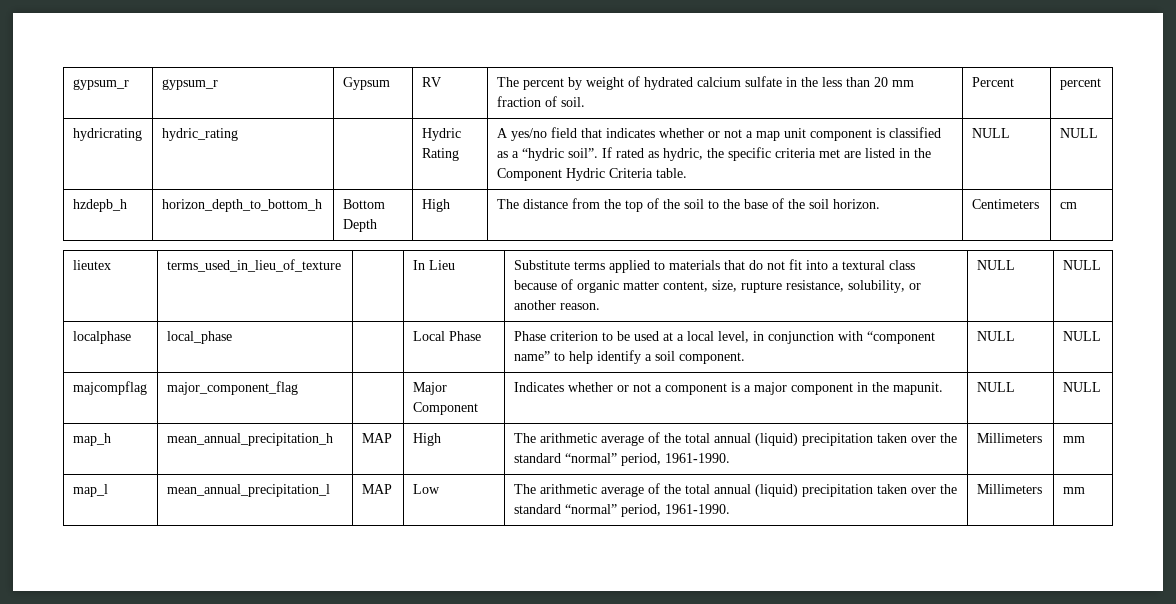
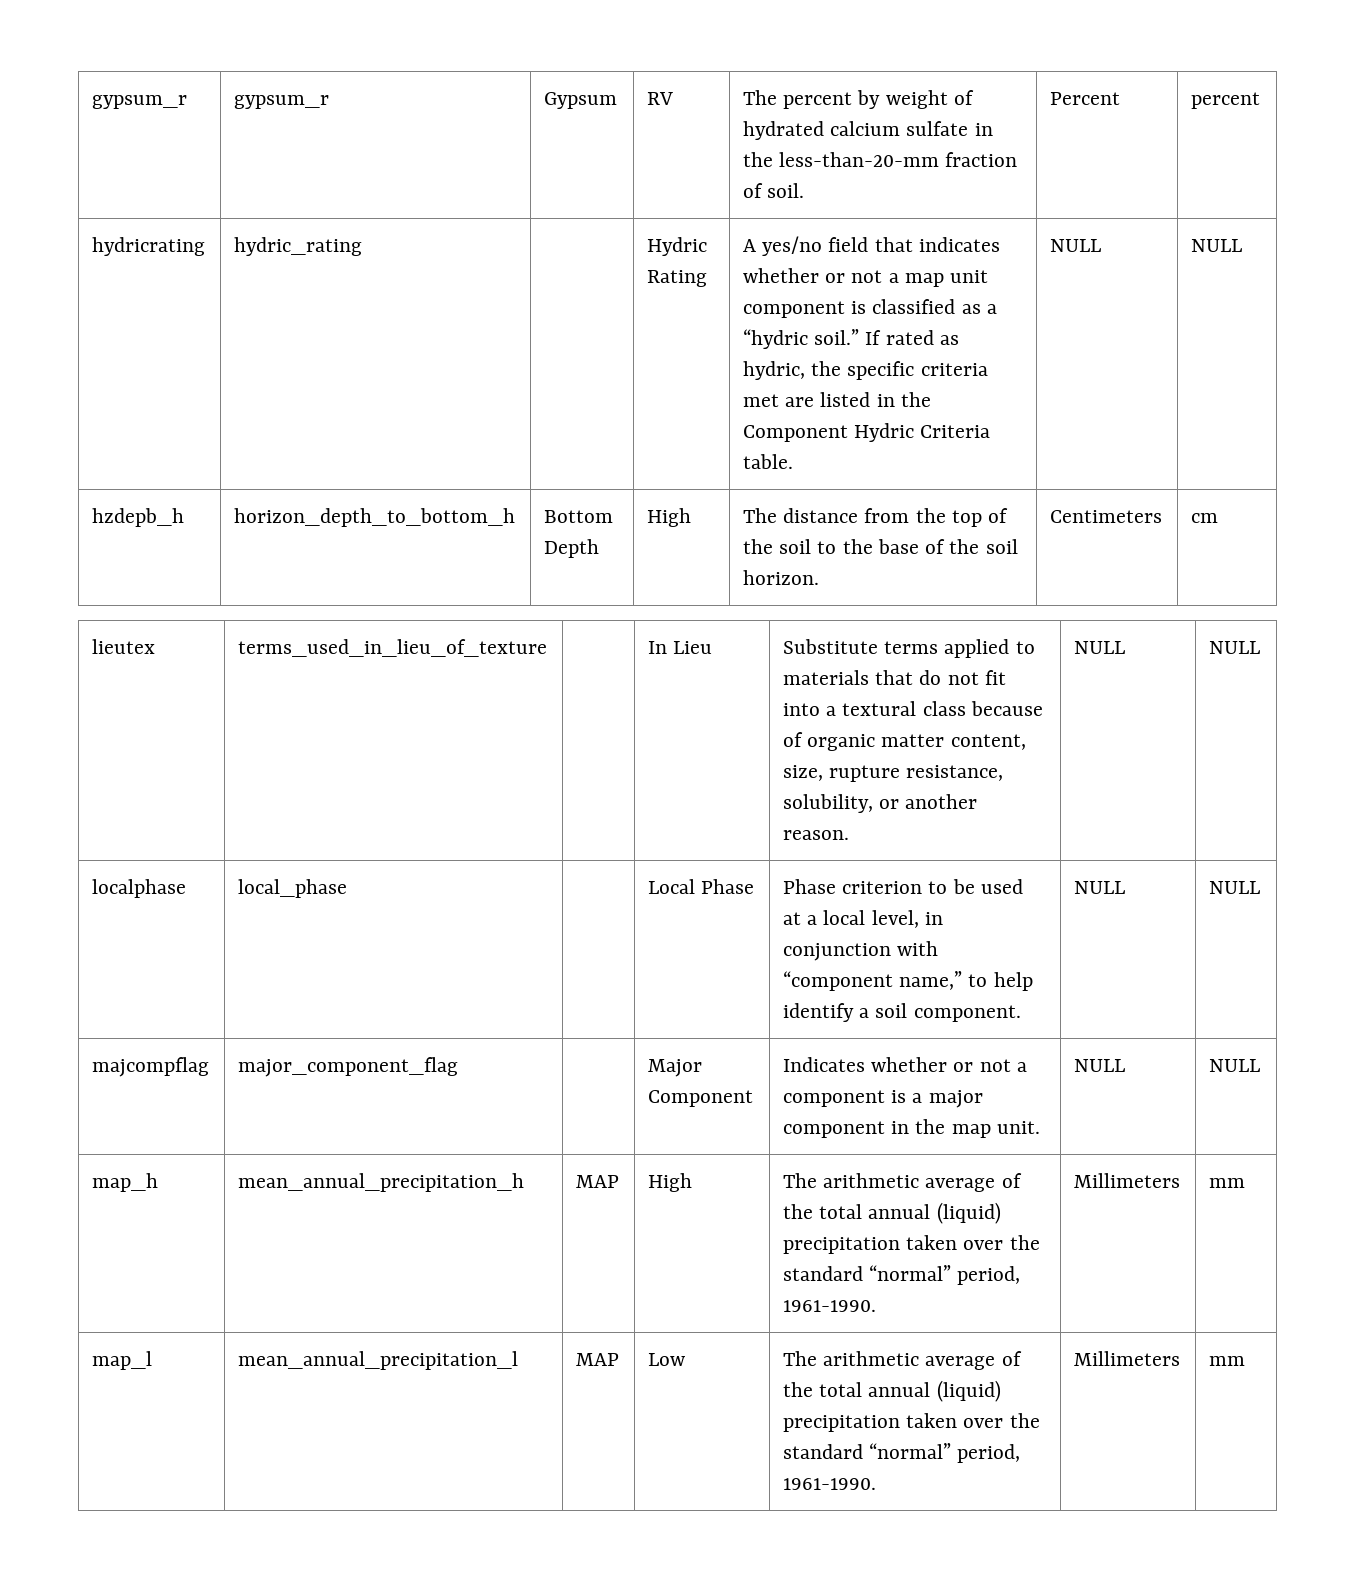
[821,77,914,87] less than 20 mm -> [779,152,940,167] less-than-20-mm
[567,148,598,158] soil”. -> [814,329,860,345] soil.”
[513,351,550,361] name” -> [899,971,963,990] name,”
[892,382,943,395] mapunit. -> [951,1121,1040,1138] map unit.

